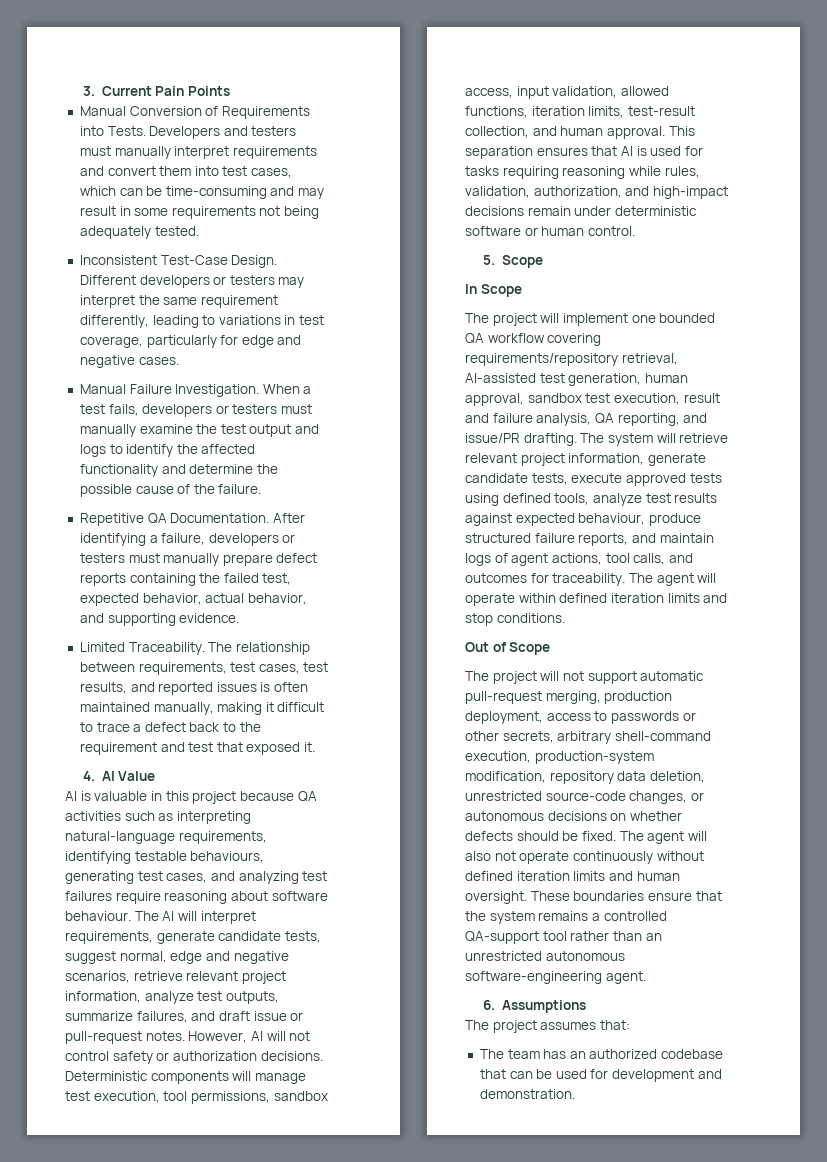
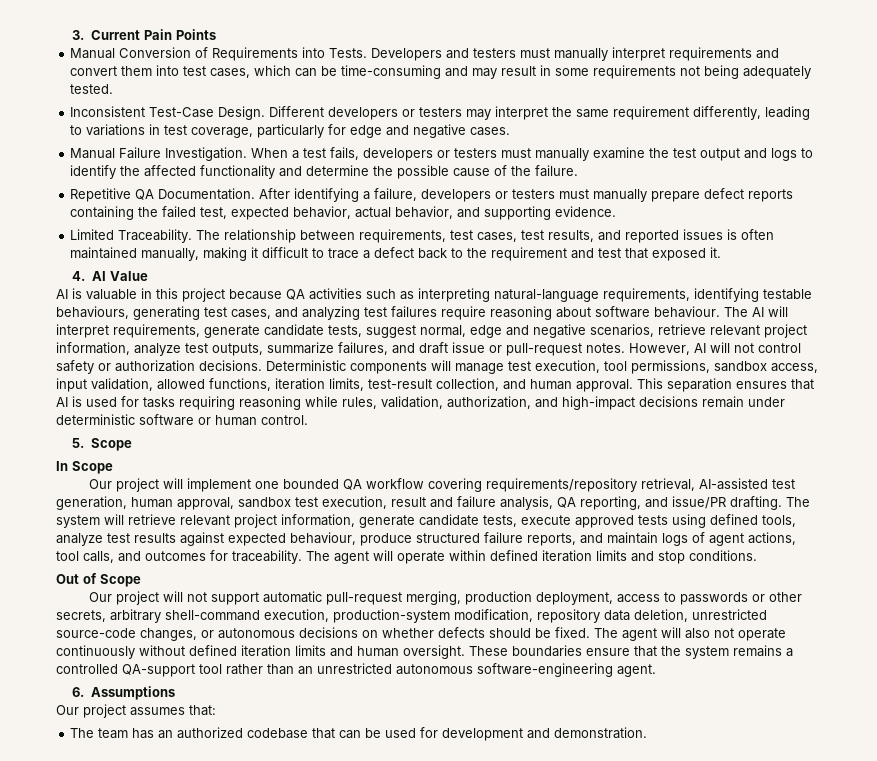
[465,313,489,323] The -> [89,479,113,489] Our
[465,671,489,681] The -> [89,592,113,602] Our
[465,1020,489,1030] The -> [56,705,79,715] Our

